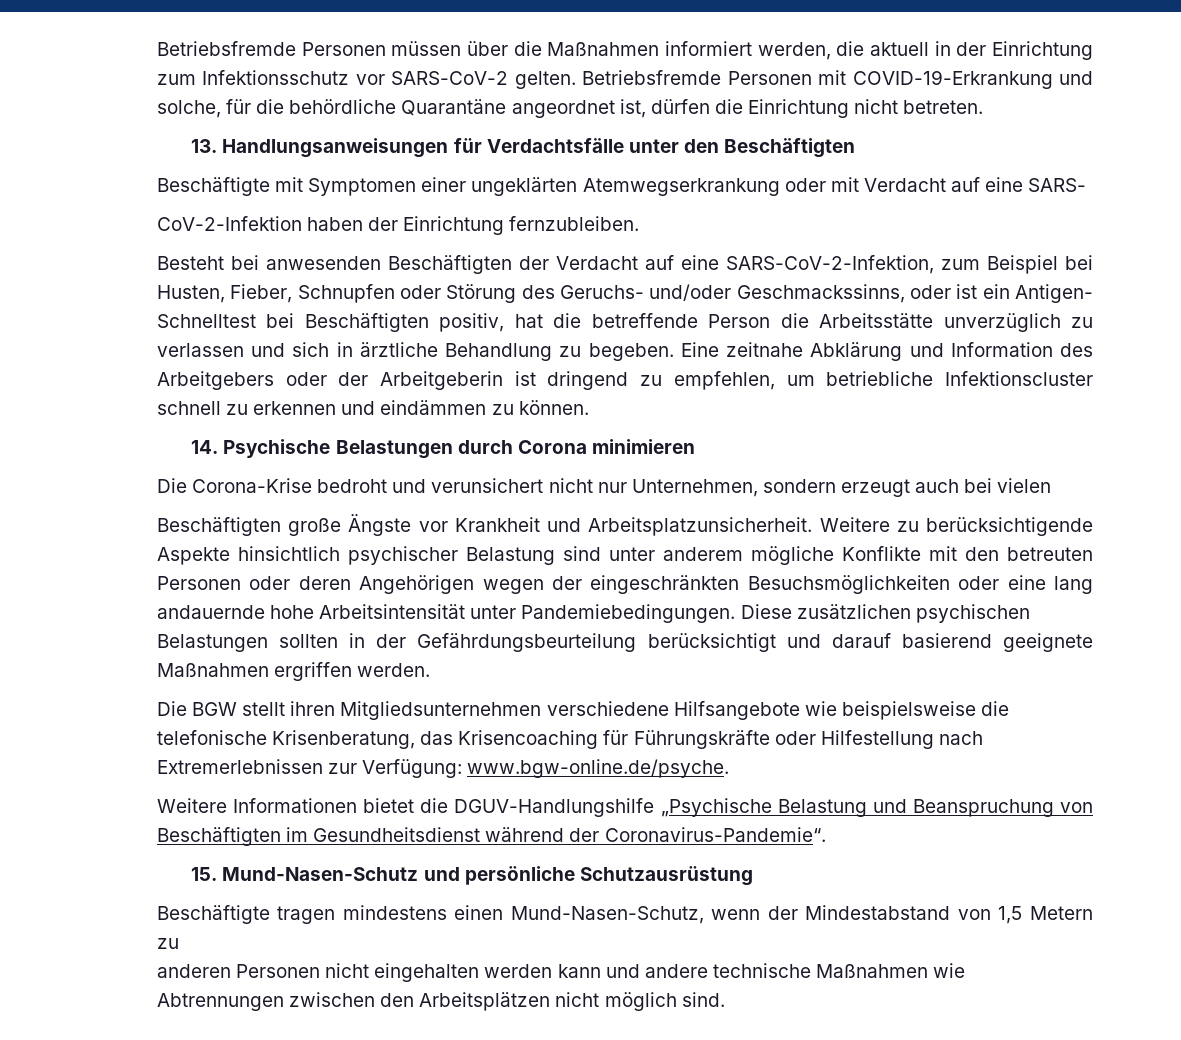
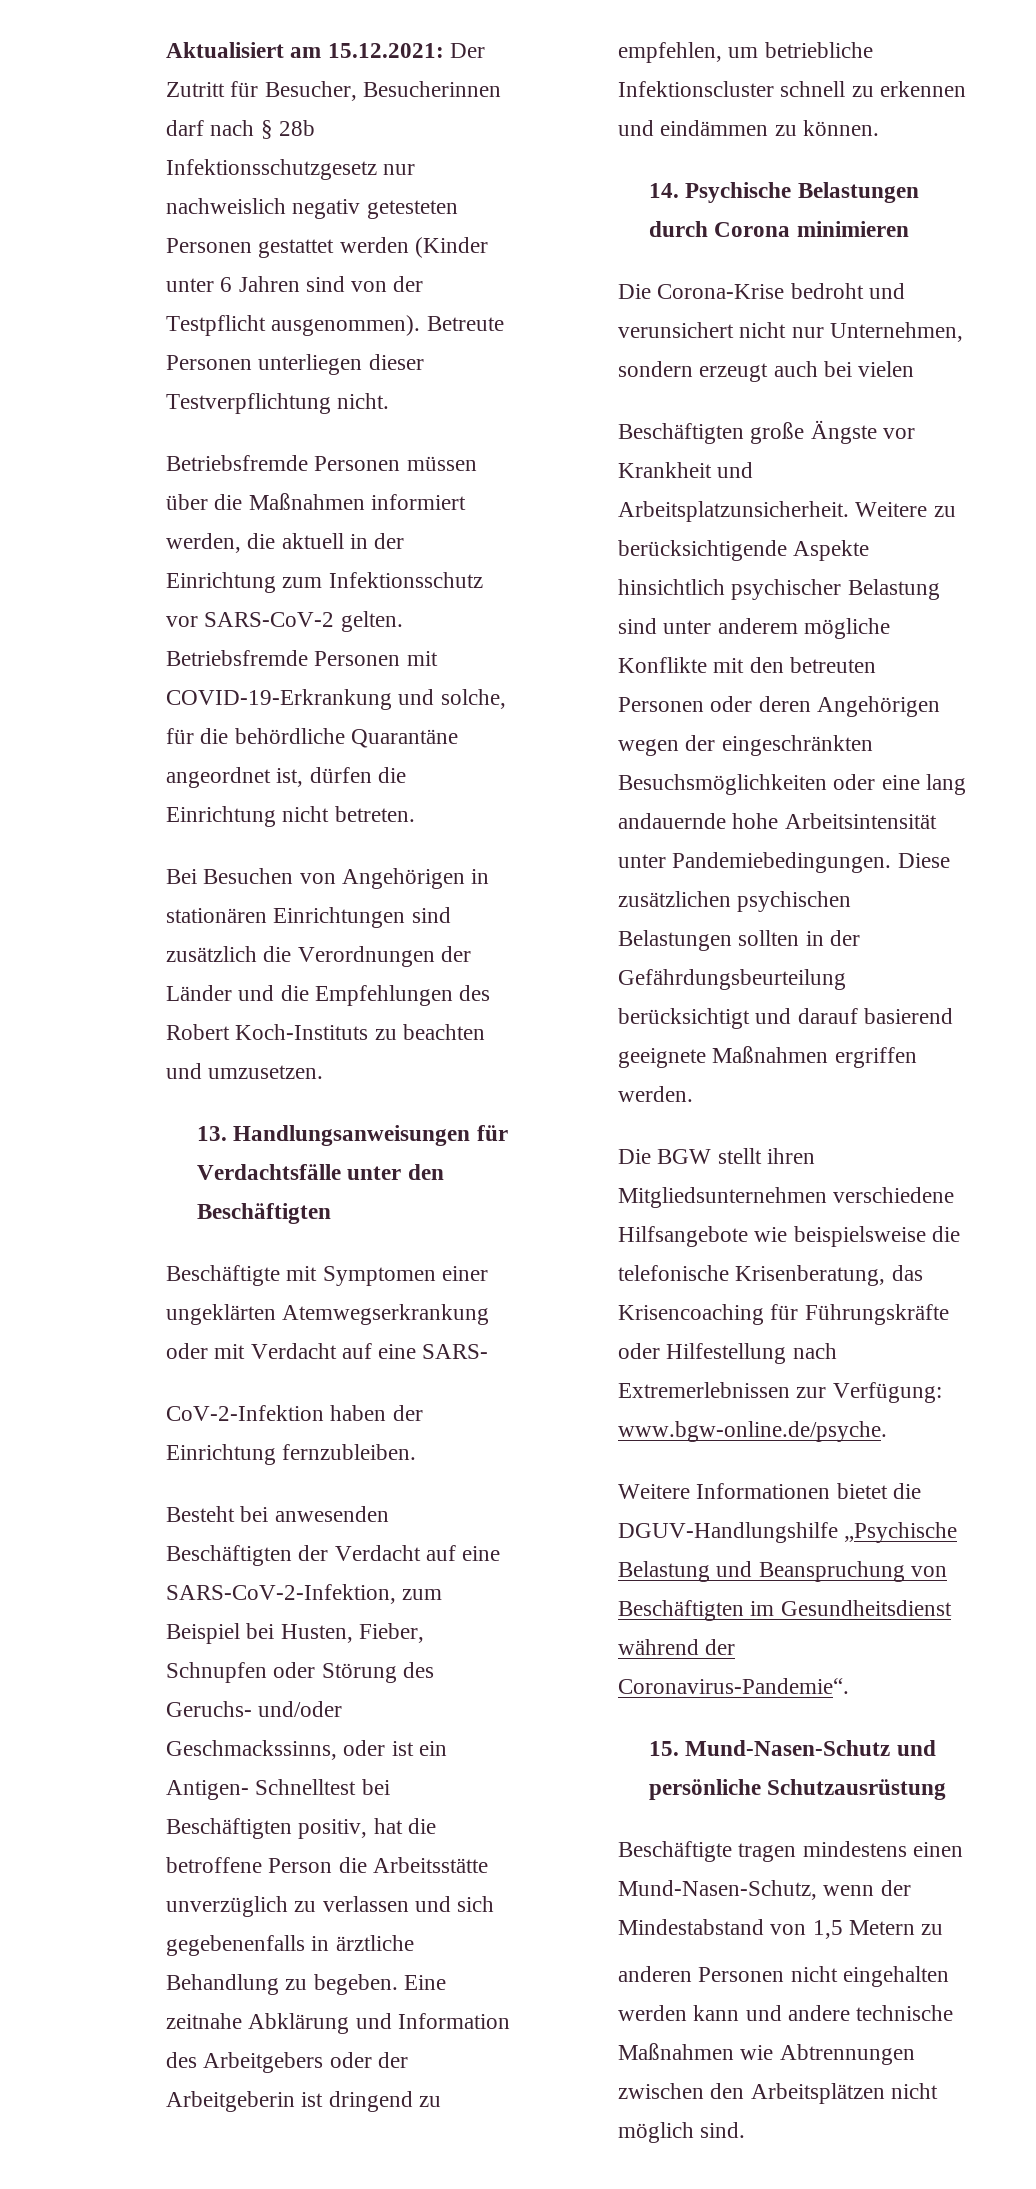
(156, 48) none -> [166,42,485,58] [166,81,501,101] [166,120,315,139] [166,159,416,180] [166,198,458,219] [166,237,488,258] [166,276,424,292] [166,315,504,336] [166,354,424,375] [166,393,390,414] Aktualisiert am 15.12.2021: Der Zutritt für Besucher, Besucherinnen darf nach § 28b Infektionsschutzgesetz nur nachweislich negativ getesteten Personen gestattet werden (Kinder unter 6 Jahren sind von der Testpflicht ausgenommen). Betreute Personen unterliegen dieser Testverpflichtung nicht. //
(984, 107) none -> [166,868,489,889] [166,907,451,928] [166,946,471,967] [166,985,490,1006] [166,1024,485,1040] [166,1063,324,1079] // Bei Besuchen von Angehörigen in stationären Einrichtungen sind zusätzlich die Verordnungen der Länder und die Empfehlungen des Robert Koch-Instituts zu beachten und umzusetzen.
[591,313,698,328] betreffende -> [166,1857,263,1873] betroffene
(330, 349) none -> [166,1935,306,1956] gegebenenfalls

